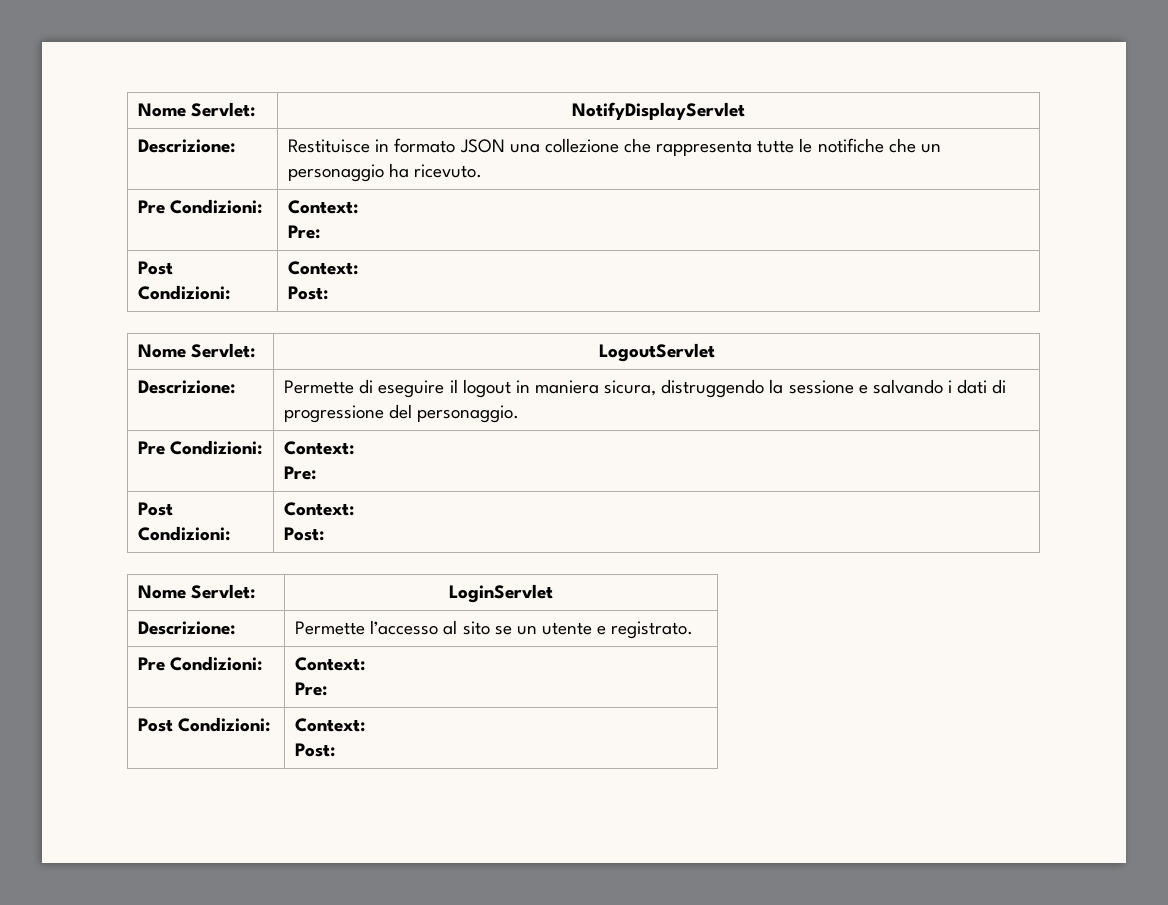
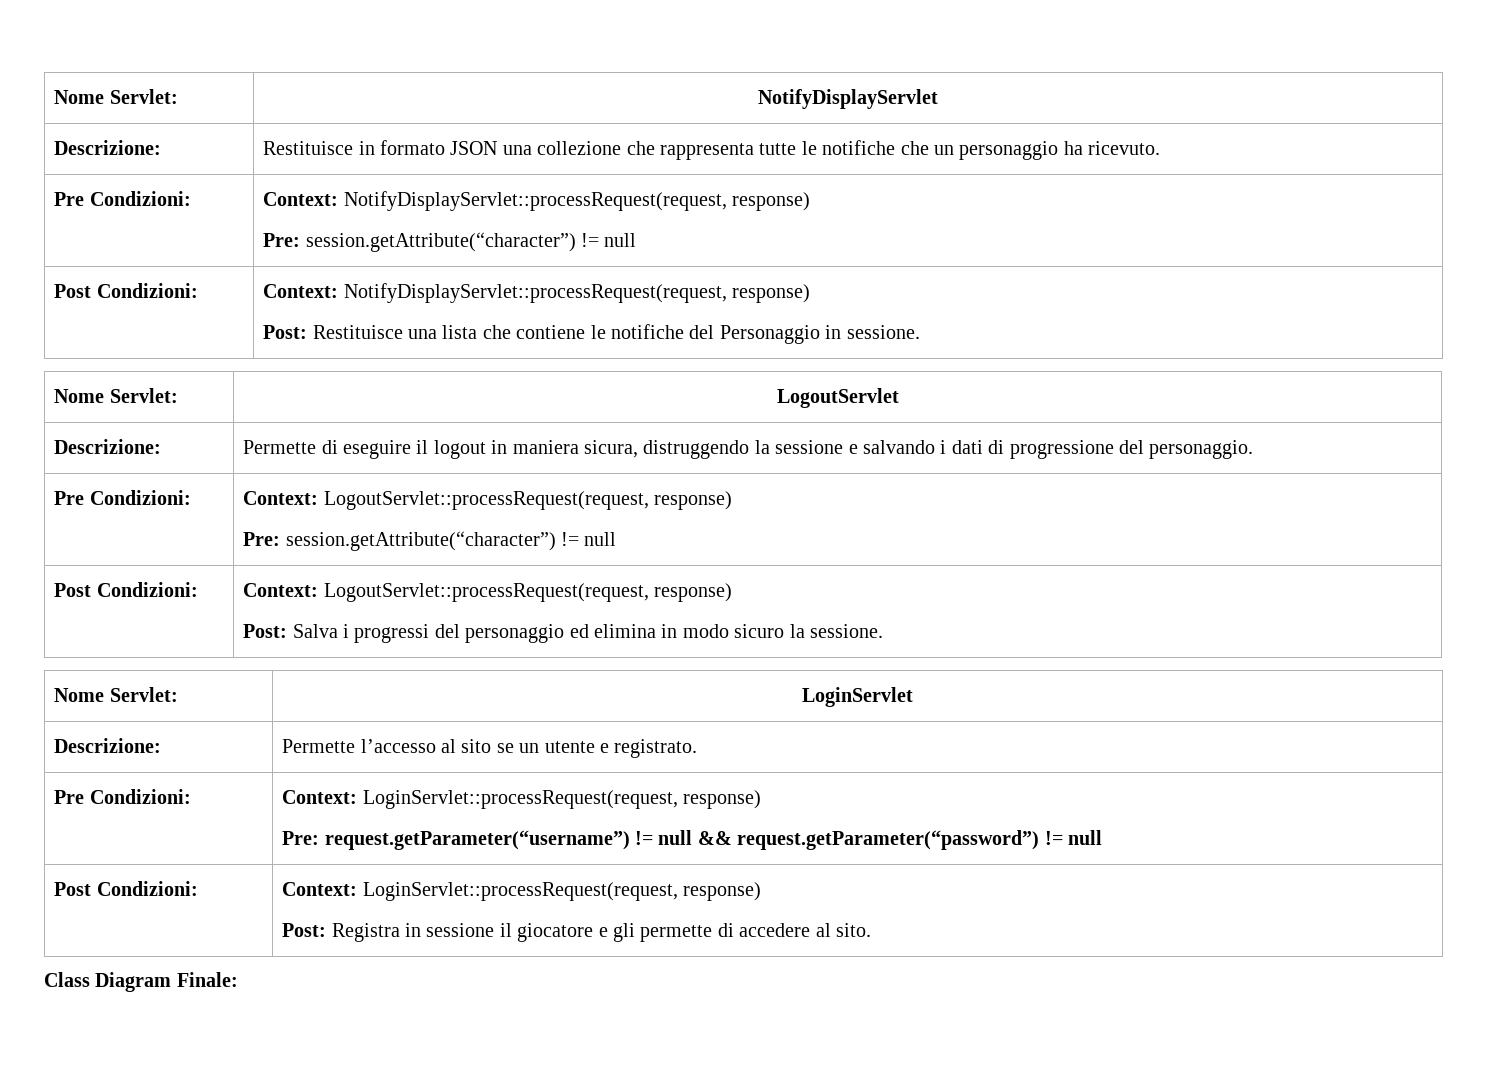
[288,225,321,239] [138,261,174,275] [138,285,231,300] [288,261,359,275] [288,286,329,300] // Pre: // Post Condizioni: | Context: // Post: -> [343,191,810,211] [263,232,637,252] [54,283,198,298] [263,283,810,303] [263,324,920,344] NotifyDisplayServlet::processRequest(request, response) // Pre: session.getAttribute(“character”) != null // Post Condizioni: | Context: NotifyDisplayServlet::processRequest(request, response) // Post: Restituisce una lista che contiene le notifiche del Personaggio in sessione.
[284,466,317,480] [138,502,174,516] [138,526,231,541] [284,502,355,516] [284,527,325,541] // Pre: // Post Condizioni: | Context: // Post: -> [323,491,732,510] [243,531,617,551] [54,582,198,597] [243,583,732,602] [243,624,883,643] LogoutServlet::processRequest(request, response) // Pre: session.getAttribute(“character”) != null // Post Condizioni: | Context: LogoutServlet::processRequest(request, response) // Post: Salva i progressi del personaggio ed elimina in modo sicuro la sessione.
[295,682,328,696] [138,717,271,732] [295,718,366,732] [295,743,336,757] // Pre: // Post Condizioni: | Context: // Post: -> [362,790,761,809] [282,830,1102,850] [54,881,198,896] [282,882,761,901] [282,923,871,942] [44,972,238,992] LoginServlet::processRequest(request, response) // Pre: request.getParameter(“username”) != null && request.getParameter(“password”) != null // Post Condizioni: | Context: LoginServlet::processRequest(request, response) // Post: Registra in sessione il giocatore e gli permette di accedere al sito. // Class Diagram Finale:

